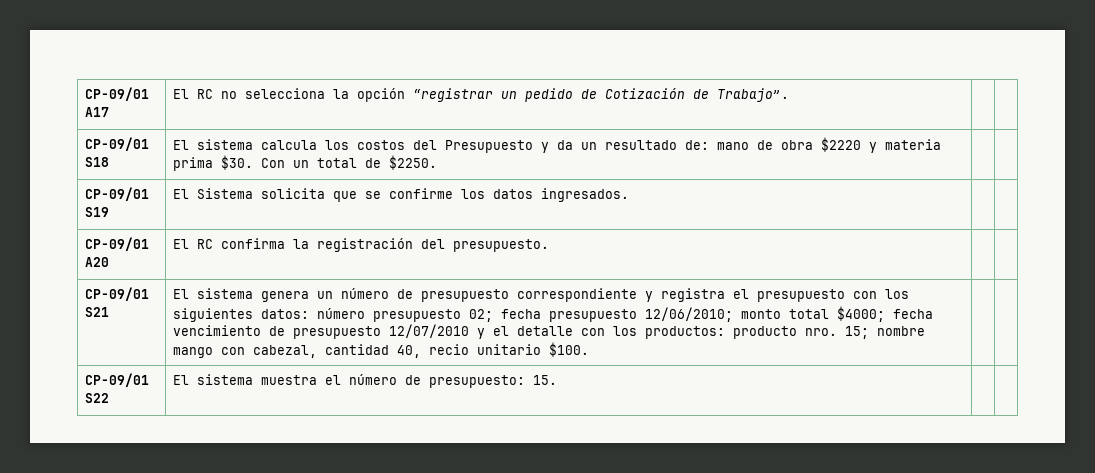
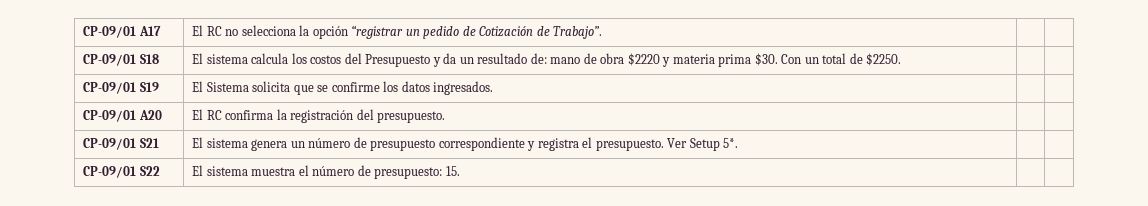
[757,289,910,302] [173,306,934,322] [173,324,926,339] [173,342,590,358] presupuesto con los siguientes datos: número presupuesto 02; fecha presupuesto 12/06/2010; monto total $4000; fecha vencimiento de presupuesto 12/07/2010 y el detalle con los productos: producto nro. 15; nombre mango con cabezal, cantidad 40, recio unitario $100. -> [595,138,739,151] presupuesto. Ver Setup 5*.

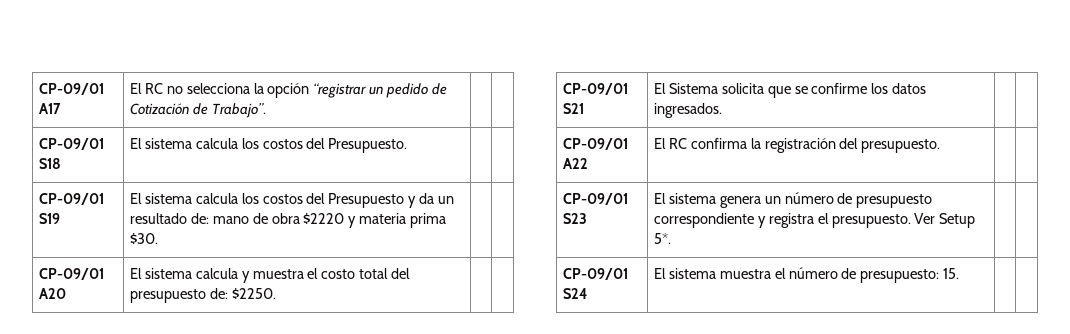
(159, 59) none -> [129,138,408,153] [38,193,104,205] [38,213,60,224] | El sistema calcula los costos del Presupuesto. | | // CP-09/01 S19
[781,53,863,64] Con un total de -> [38,268,104,280] [38,288,66,299] [129,268,411,283] [129,288,228,303] | | // CP-09/01 A20 | El sistema calcula y muestra el costo total del presupuesto de:
[139,82,159,92] S19 -> [562,103,584,114] S21
[138,110,162,120] A20 -> [562,158,588,169] A22
[139,138,159,148] S21 -> [562,213,587,224] S23
[139,166,160,176] S22 -> [562,288,587,299] S24

